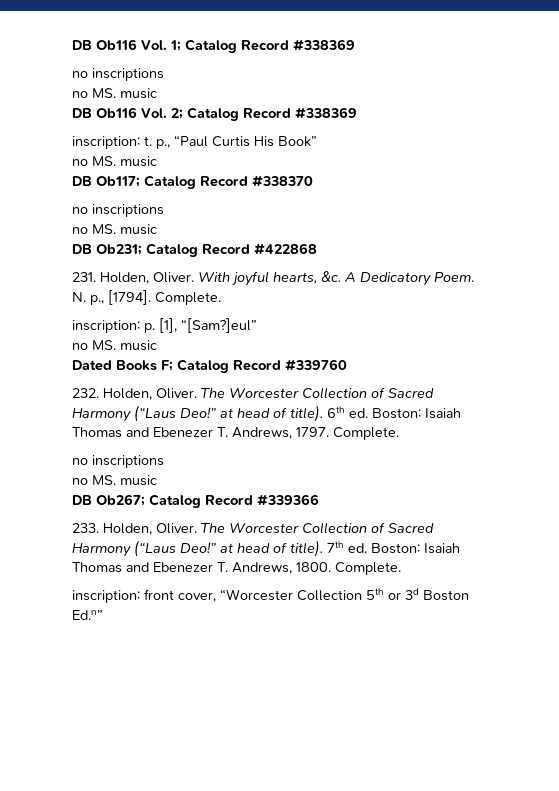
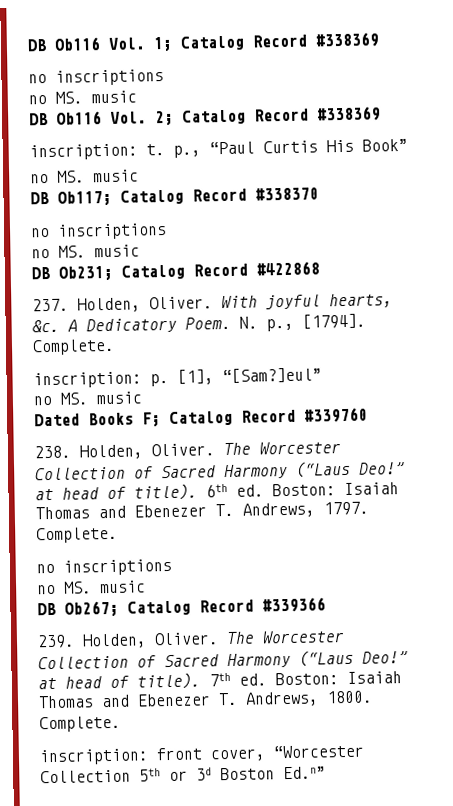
[72,272,96,282] 231. -> [32,298,69,312] 237.
[72,388,99,398] 232. -> [34,445,71,459] 238.
[72,523,99,533] 233. -> [37,634,75,649] 239.

